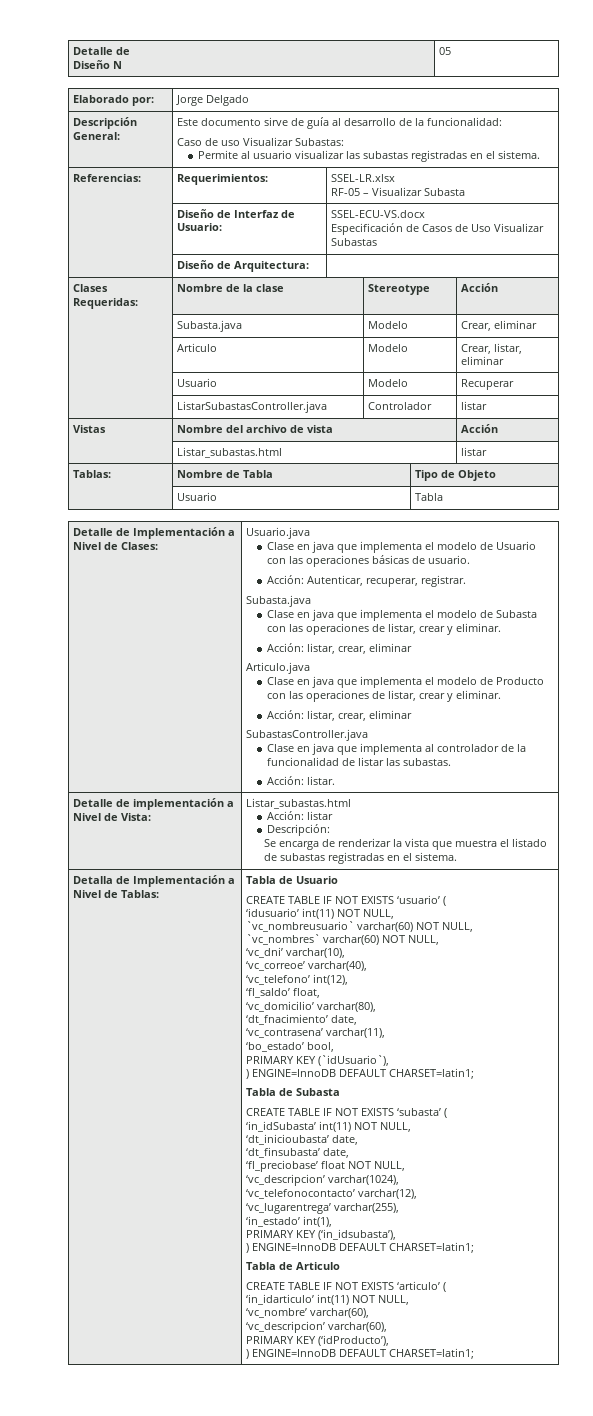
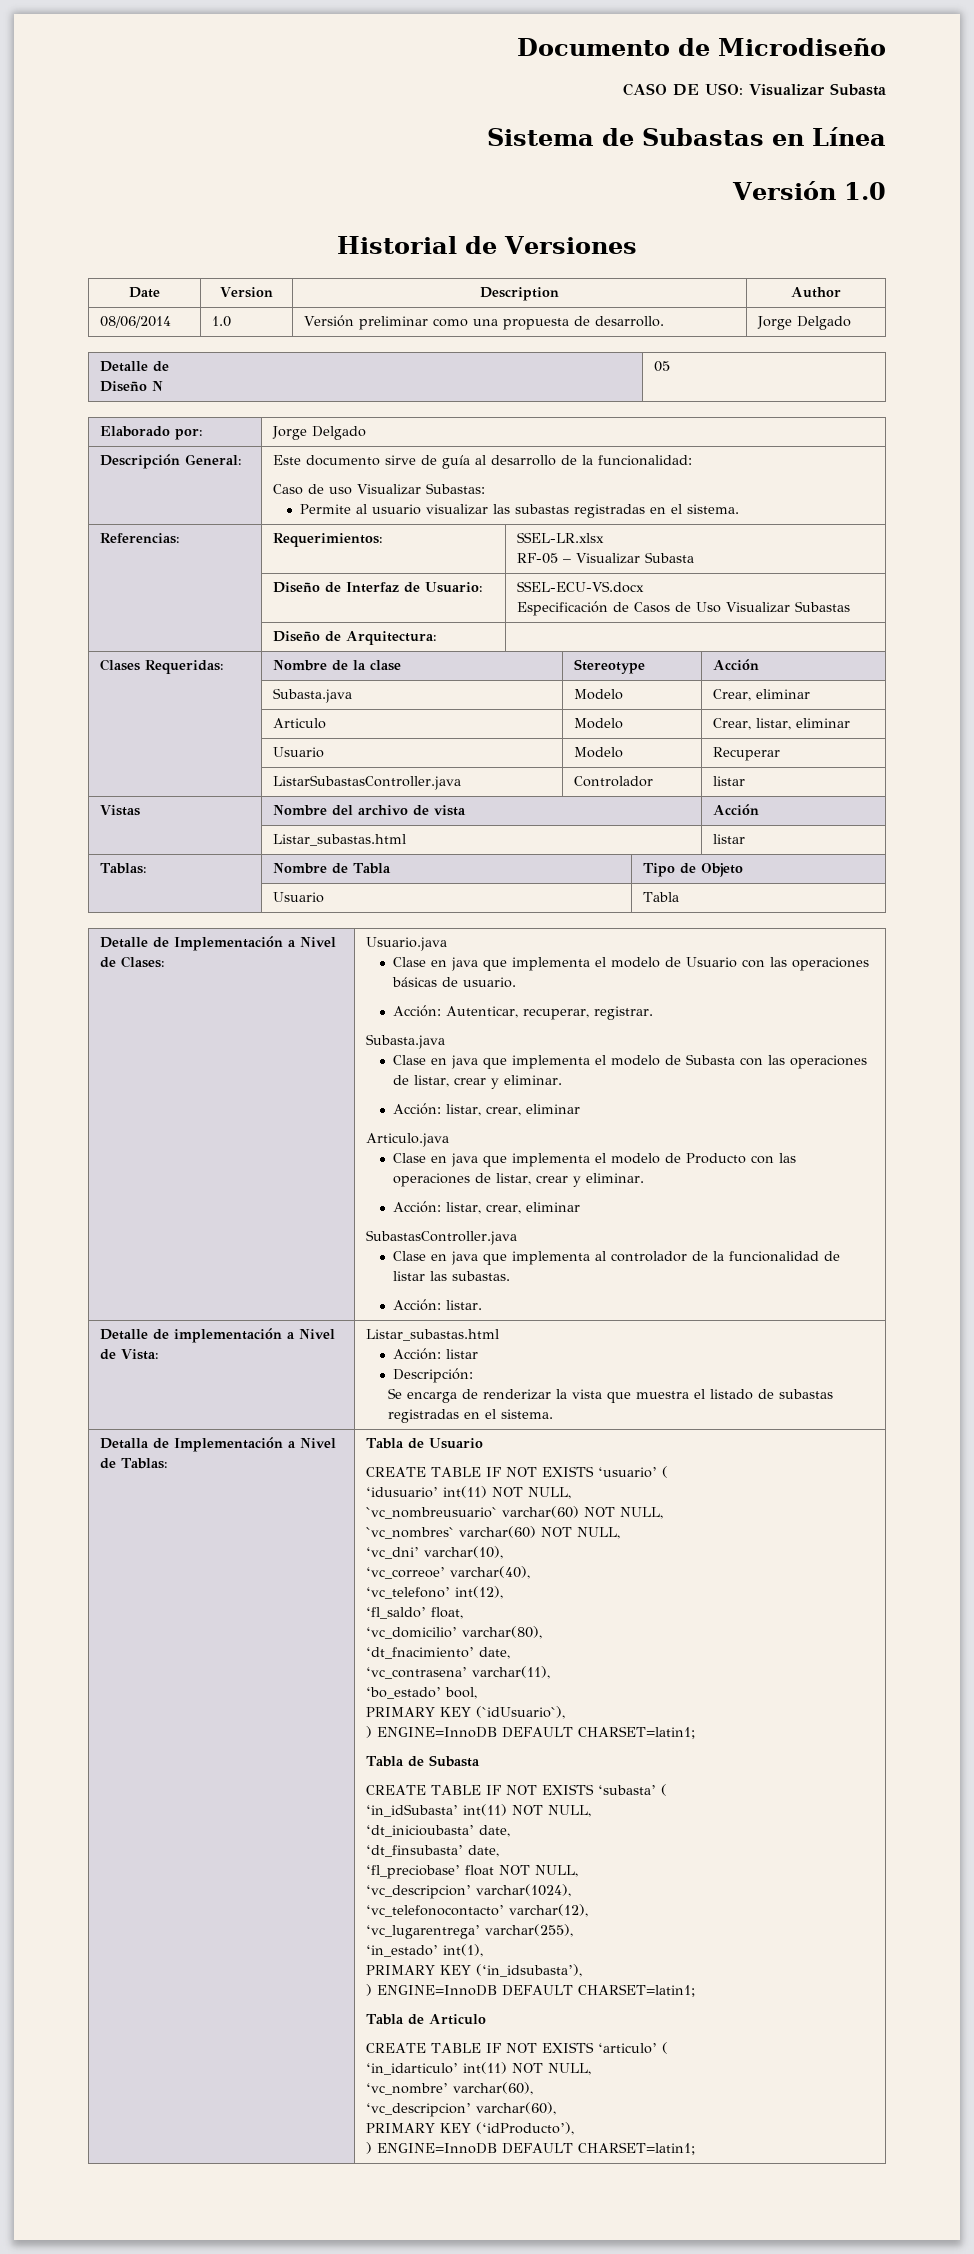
(73, 51) none -> [517,38,886,56] [623,83,886,96] [487,127,886,146] [732,181,886,200] [337,236,638,254] [129,287,160,298] [220,287,274,298] [480,287,559,301] [791,287,841,298] [100,316,172,328] [212,316,232,327] [304,315,665,330] [757,316,852,330] Documento de Microdiseño // CASO DE USO: Visualizar Subasta // Sistema de Subastas en Línea // Versión 1.0 // Historial de Versiones // Date | Version | Description | Author // 08/06/2014 | 1.0 | Versión preliminar como una propuesta de desarrollo. | Jorge Delgado //

